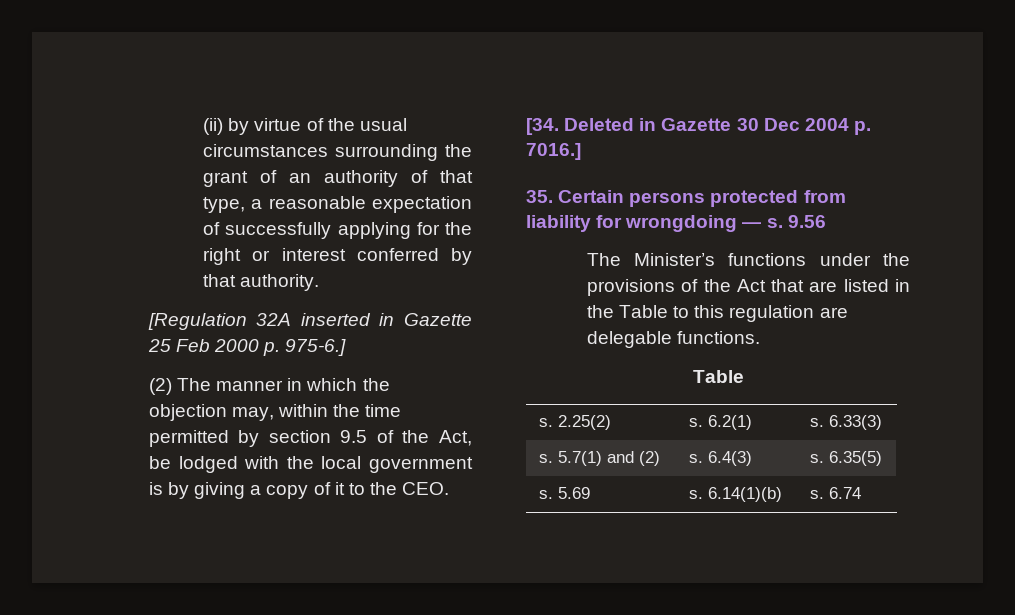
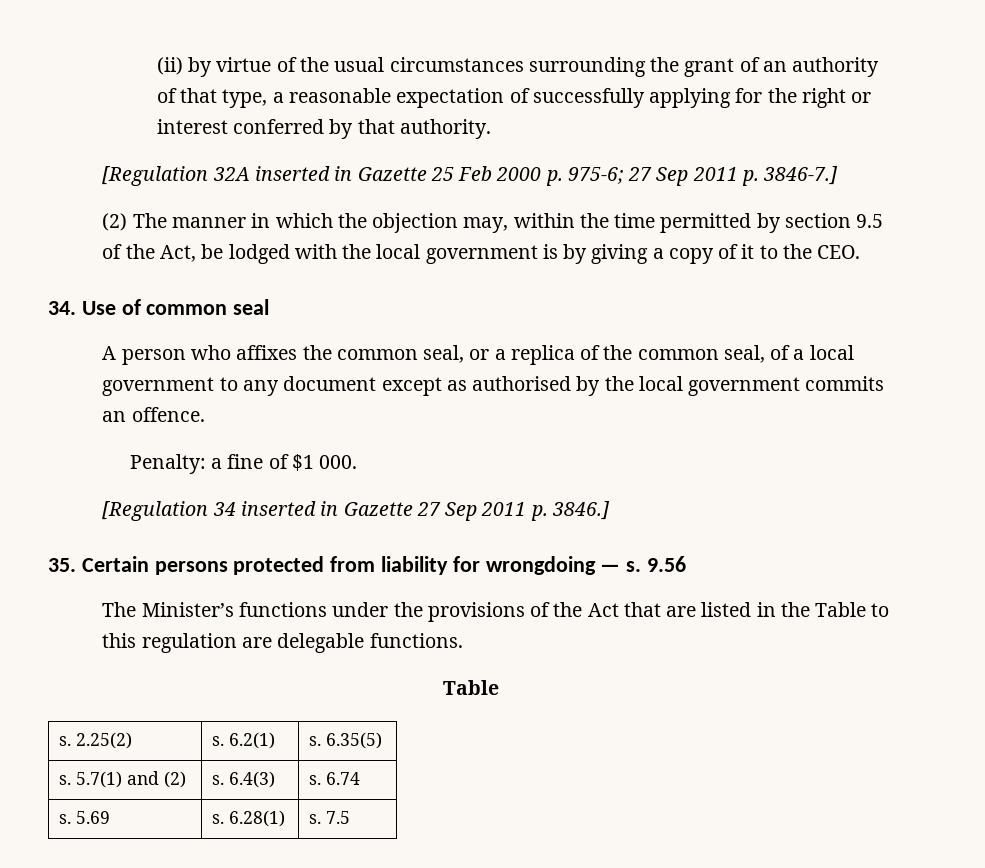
[285,339,347,356] 975-6.] -> [567,166,839,186] 975-6; 27 Sep 2011 p. 3846-7.]
[526,118,871,135] [526,143,581,160] [34. Deleted in Gazette 30 Dec 2004 p. 7016.] -> [48,299,270,315] [102,345,854,365] [102,376,885,396] [102,407,205,422] [129,454,358,474] [102,501,610,521] 34. Use of common seal // A person who affixes the common seal, or a replica of the common seal, of a local government to any document except as authorised by the local government commits an offence. // Penalty: a fine of $1 000. // [Regulation 34 inserted in Gazette 27 Sep 2011 p. 3846.]
[828,415,882,430] 6.33(3) -> [326,732,383,749] 6.35(5)
[828,451,882,466] 6.35(5) -> [326,772,361,785] 6.74
[707,487,782,502] [809,487,861,499] 6.14(1)(b) | s. 6.74 -> [229,810,286,827] [309,811,351,824] 6.28(1) | s. 7.5

